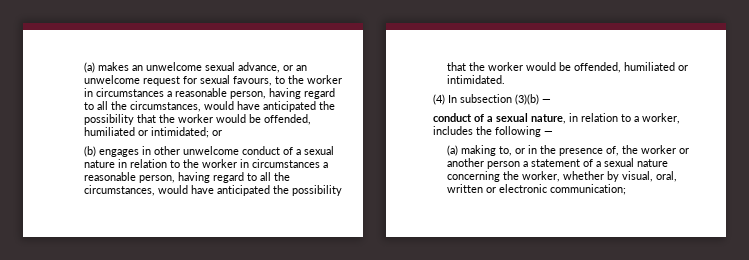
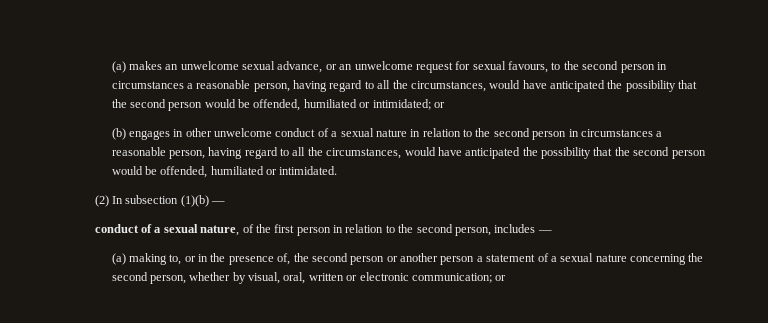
[306,75,342,84] worker -> [582,61,655,73] second person
[177,114,213,123] worker -> [129,99,203,111] second person
[201,159,237,168] worker -> [493,128,567,140] second person
[487,62,523,71] worker -> [633,147,706,159] second person
[432,94,445,105] (4) -> [94,195,109,207] (2)
[514,94,539,105] (3)(b) -> [180,195,209,207] (1)(b)
[568,113,680,124] [432,126,541,137] in relation to a worker, includes the following -> [242,224,536,236] of the first person in relation to the second person, includes
[640,145,676,154] worker -> [311,253,385,265] second person
[521,171,560,182] worker, -> [111,272,186,284] second person,
(626, 189) none -> [495,275,507,281] or

